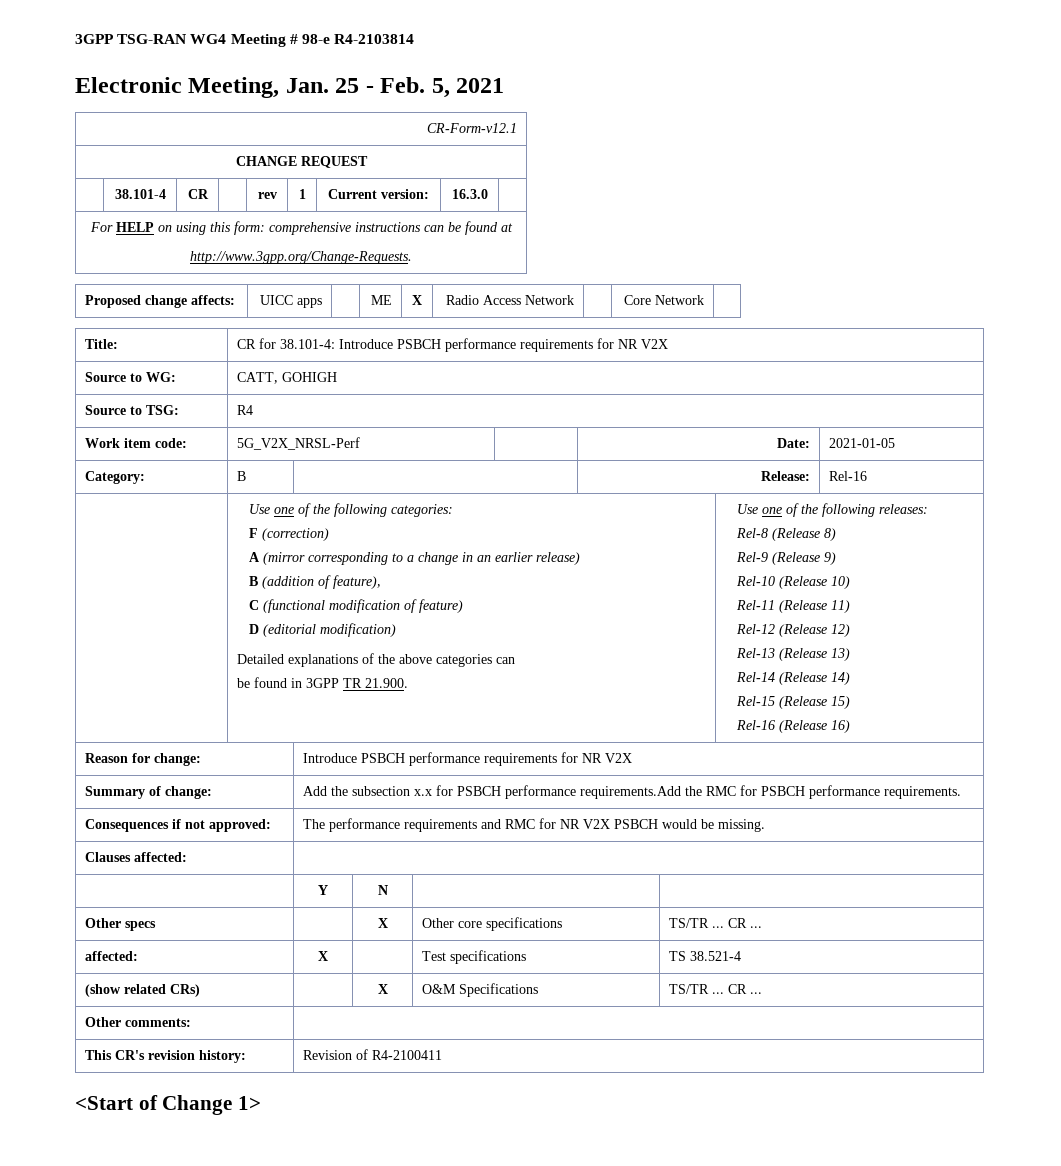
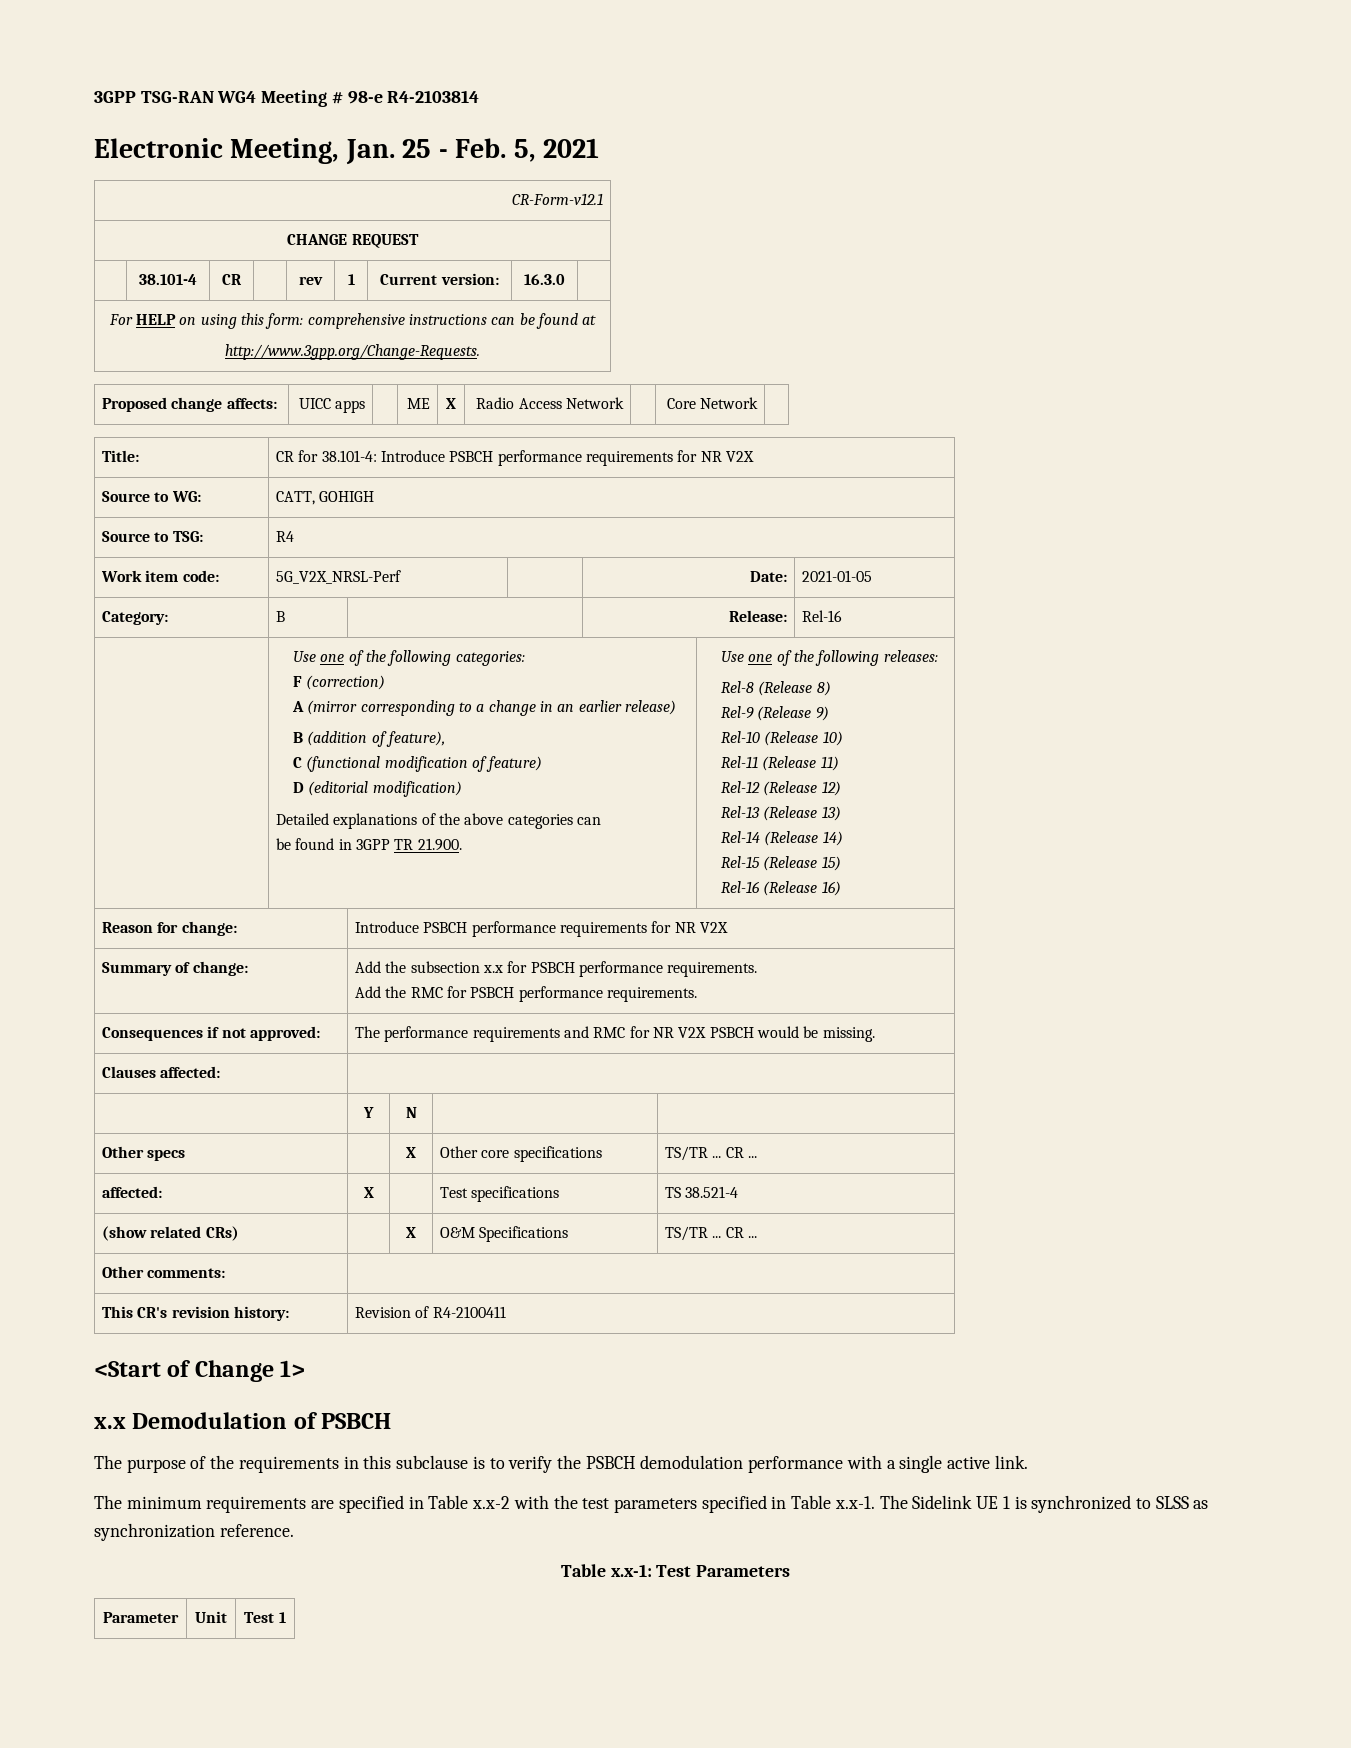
[580,786,682,799] requirements.Add -> [667,962,758,977] [355,986,382,998] requirements. // Add
(262, 1103) none -> [94,1412,392,1429] [94,1455,1028,1473] [94,1495,1209,1513] [94,1523,294,1541] [560,1564,791,1577] [103,1612,179,1623] [195,1611,227,1623] [244,1612,286,1623] // x.x Demodulation of PSBCH // The purpose of the requirements in this subclause is to verify the PSBCH demodulation performance with a single active link. // The minimum requirements are specified in Table x.x-2 with the test parameters specified in Table x.x-1. The Sidelink UE 1 is synchronized to SLSS as synchronization reference. // Table x.x-1: Test Parameters // Parameter | Unit | Test 1

